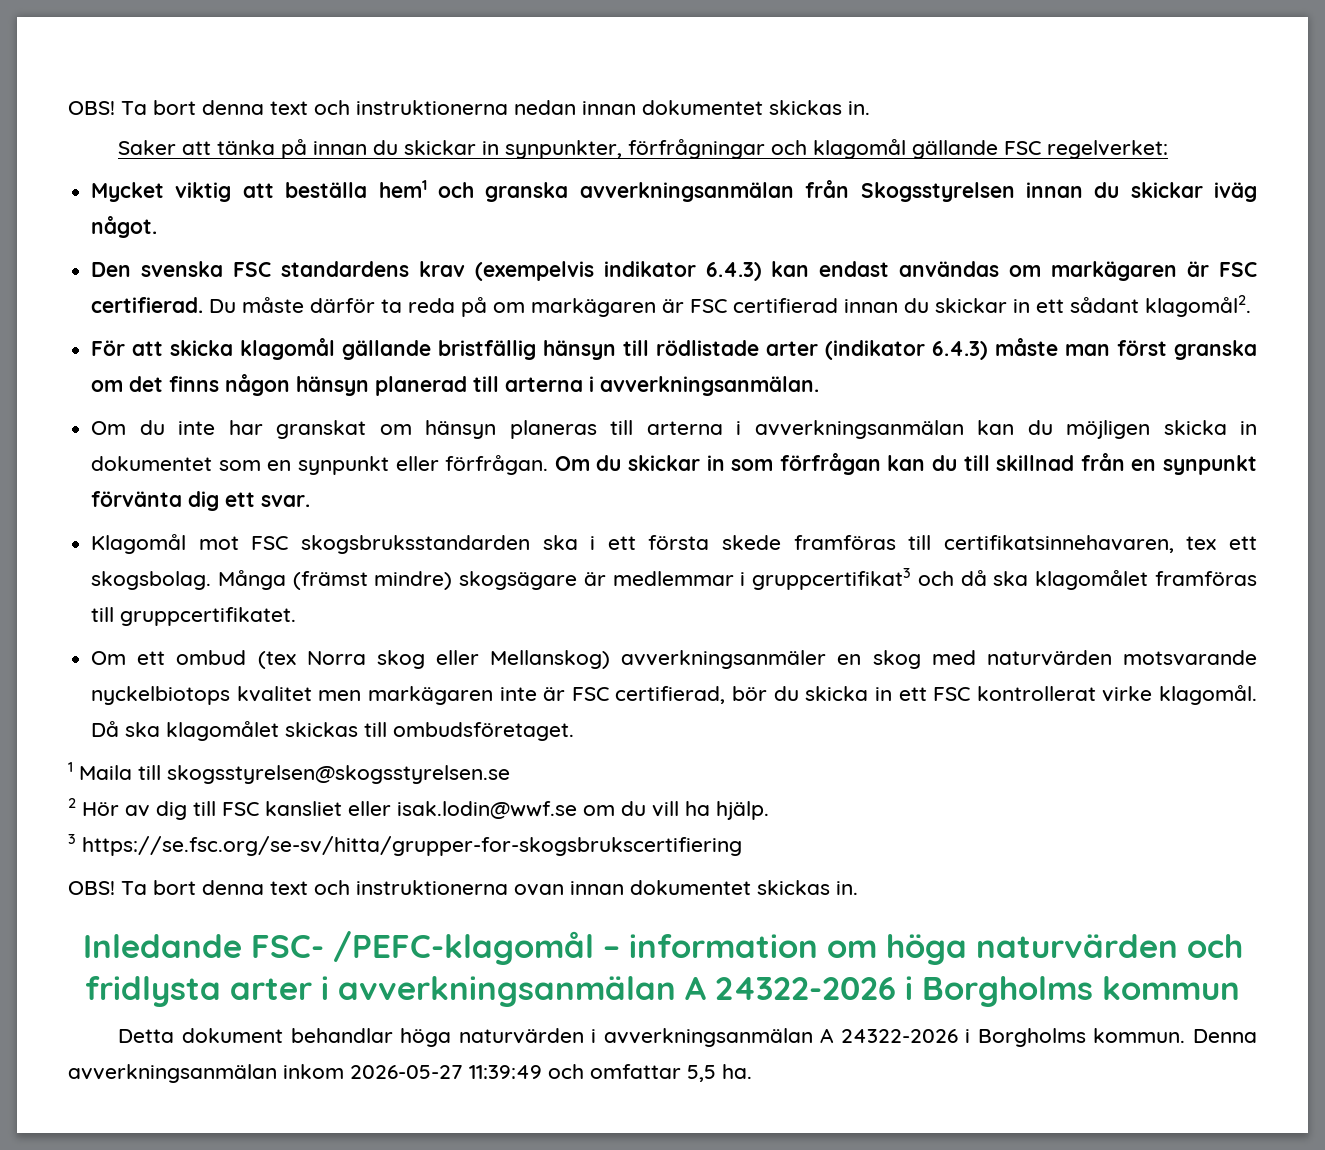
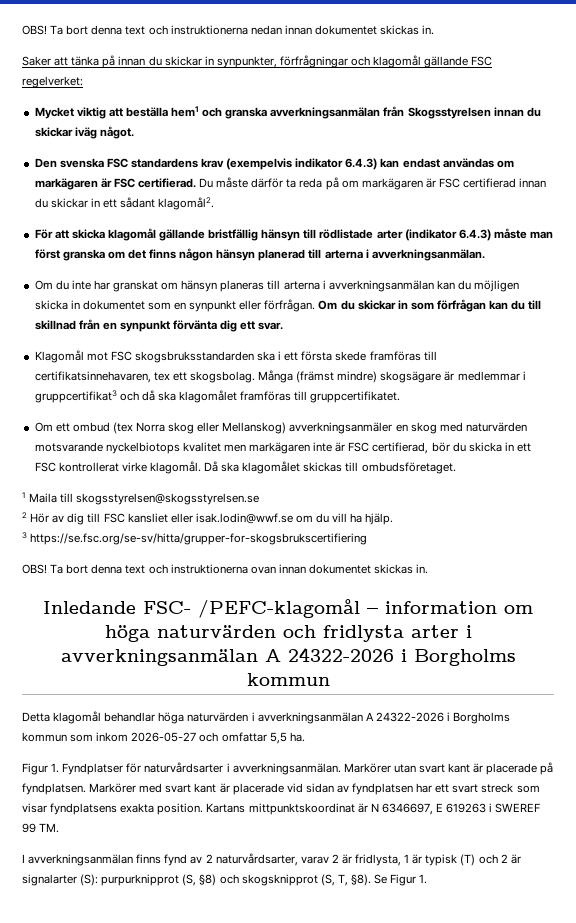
[181,1028,283,1043] dokument -> [53,711,102,724] klagomål
[1093,1028,1257,1043] [68,1064,277,1083] kommun. Denna avverkningsanmälan -> [22,732,94,742] kommun som
[469,1065,542,1079] 11:39:49 -> (197, 737) none
(752, 1071) none -> [22,762,554,775] [22,783,540,795] [22,803,541,815] [22,823,60,833] [22,853,521,866] [22,874,428,886] // Figur 1. Fyndplatser för naturvårdsarter i avverkningsanmälan. Markörer utan svart kant är placerade på fyndplatsen. Markörer med svart kant är placerade vid sidan av fyndplatsen har ett svart streck som visar fyndplatsens exakta position. Kartans mittpunktskoordinat är N 6346697, E 619263 i SWEREF 99 TM. // I avverkningsanmälan finns fynd av 2 naturvårdsarter, varav 2 är fridlysta, 1 är typisk (T) och 2 är signalarter (S): purpurknipprot (S, §8) och skogsknipprot (S, T, §8). Se Figur 1.

